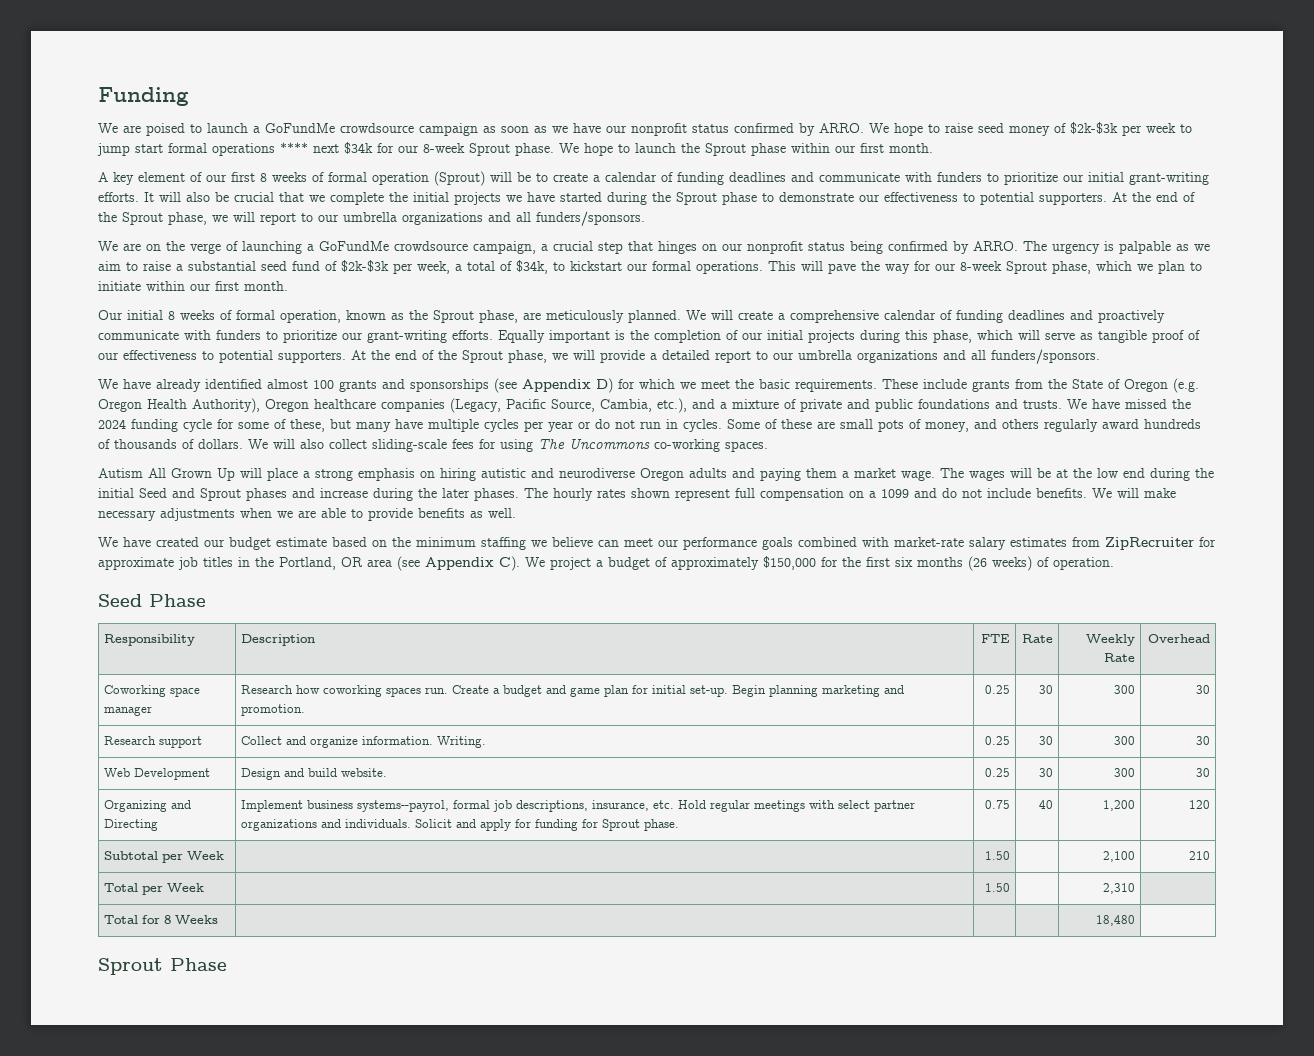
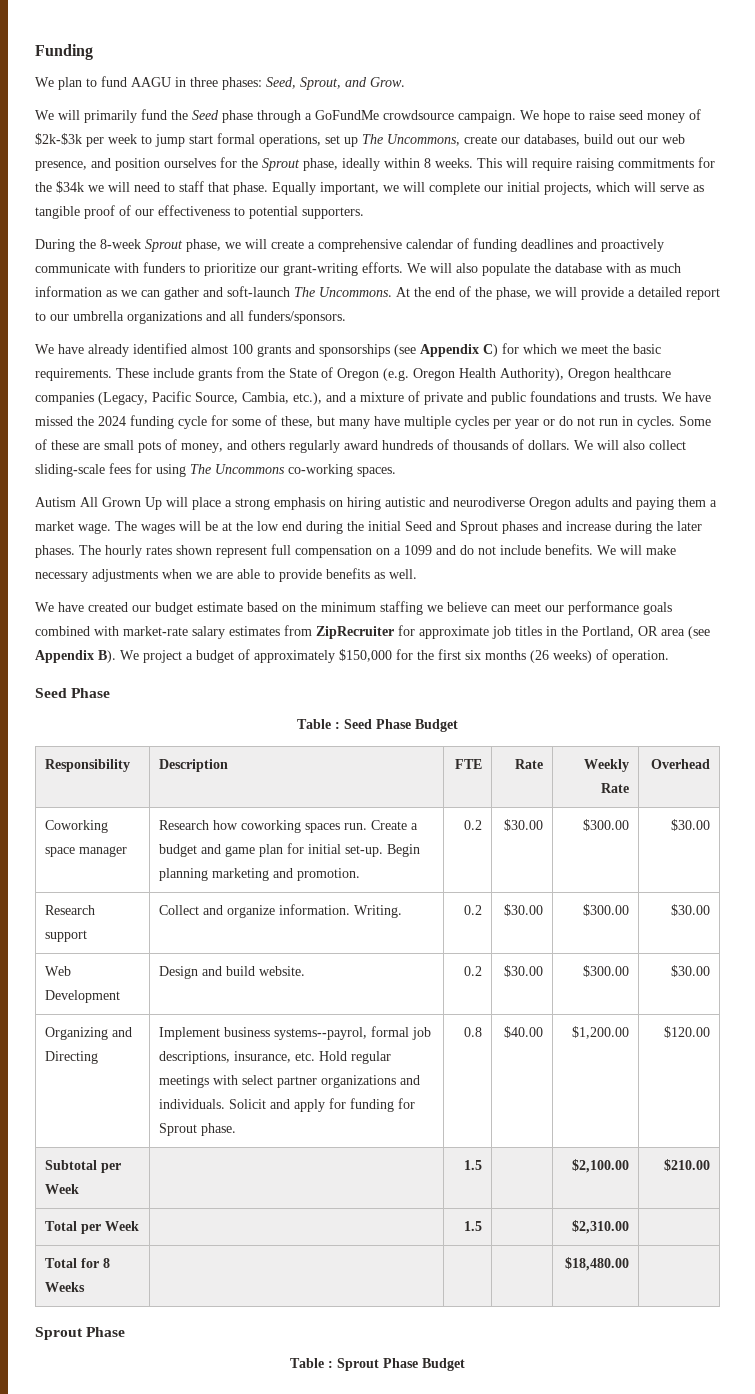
[123,123,864,136] are poised to launch a GoFundMe crowdsource campaign as soon as we have our nonprofit status confirmed by ARRO. -> [58,76,405,90] [35,109,516,123] plan to fund AAGU in three phases: Seed, Sprout, and Grow. // We will primarily fund the Seed phase through a GoFundMe crowdsource campaign.
[212,142,933,156] [98,171,1209,186] [98,192,1195,205] [98,211,645,226] [98,241,1210,254] [98,260,1202,274] [98,281,288,291] [98,310,706,323] operations **** next $34k for our 8-week Sprout phase. We hope to launch the Sprout phase within our first month. // A key element of our first 8 weeks of formal operation (Sprout) will be to create a calendar of funding deadlines and communicate with funders to prioritize our initial grant-writing efforts. It will also be crucial that we complete the initial projects we have started during the Sprout phase to demonstrate our effectiveness to potential supporters. At the end of the Sprout phase, we will report to our umbrella organizations and all funders/sponsors. // We are on the verge of launching a GoFundMe crowdsource campaign, a crucial step that hinges on our nonprofit status being confirmed by ARRO. The urgency is palpable as we aim to raise a substantial seed fund of $2k-$3k per week, a total of $34k, to kickstart our formal operations. This will pave the way for our 8-week Sprout phase, which we plan to initiate within our first month. // Our initial 8 weeks of formal operation, known as the Sprout phase, are meticulously planned. We -> [259,134,685,147] [35,157,715,171] [35,181,704,195] [35,205,364,219] [35,239,241,252] operations, set up The Uncommons, create our databases, build out our web presence, and position ourselves for the Sprout phase, ideally within 8 weeks. This will require raising commitments for the $34k we will need to staff that phase. Equally important, we will complete our initial projects, which will serve as tangible proof of our effectiveness to potential supporters. // During the 8-week Sprout phase, we
[498,330,1200,343] [98,350,503,363] Equally important is the completion of our initial projects during this phase, which will serve as tangible proof of our effectiveness to potential supporters. At the end of the Sprout -> [407,263,681,276] [35,286,492,300] We will also populate the database with as much information as we can gather and soft-launch The Uncommons. At the end of the
[596,378,613,393] D) -> [483,344,498,357] C)
[499,556,520,571] C). -> [98,650,116,663] B).
(206, 600) none -> [297,719,458,732] // Table : Seed Phase Budget
[985,685,1011,694] [1039,685,1054,694] [1114,685,1136,694] [1196,685,1211,694] 0.25 | 30 | 300 | 30 -> [463,820,482,830] [503,819,543,831] [582,819,629,831] [670,819,710,831] 0.2 | $30.00 | $300.00 | $30.00
[985,736,1011,745] [1039,736,1054,745] [1114,736,1136,745] [1196,736,1211,745] 0.25 | 30 | 300 | 30 -> [463,905,482,915] [503,904,543,916] [582,904,629,916] [670,904,710,916] 0.2 | $30.00 | $300.00 | $30.00
[985,768,1011,777] [1039,768,1054,777] [1114,768,1136,777] [1196,768,1211,777] 0.25 | 30 | 300 | 30 -> [463,966,482,976] [503,965,543,977] [582,965,629,977] [670,965,710,977] 0.2 | $30.00 | $300.00 | $30.00
[985,800,1011,809] [1039,800,1054,809] [1103,800,1136,811] [1189,800,1211,809] 0.75 | 40 | 1,200 | 120 -> [463,1027,482,1037] [503,1026,543,1038] [571,1026,629,1039] [663,1026,710,1038] 0.8 | $40.00 | $1,200.00 | $120.00
[985,851,1011,860] [1103,851,1136,862] [1189,851,1211,860] 1.50 | | 2,100 | 210 -> [463,1160,482,1170] [571,1159,629,1173] [663,1159,710,1171] 1.5 | | $2,100.00 | $210.00
[985,883,1011,892] [1103,883,1136,894] 1.50 | | 2,310 -> [463,1221,482,1231] [571,1220,629,1234] 1.5 | | $2,310.00
[1096,915,1136,926] [98,958,227,975] 18,480 | // Sprout Phase -> [564,1257,629,1271] [35,1327,126,1340] [290,1358,465,1371] $18,480.00 | // Sprout Phase // Table : Sprout Phase Budget

